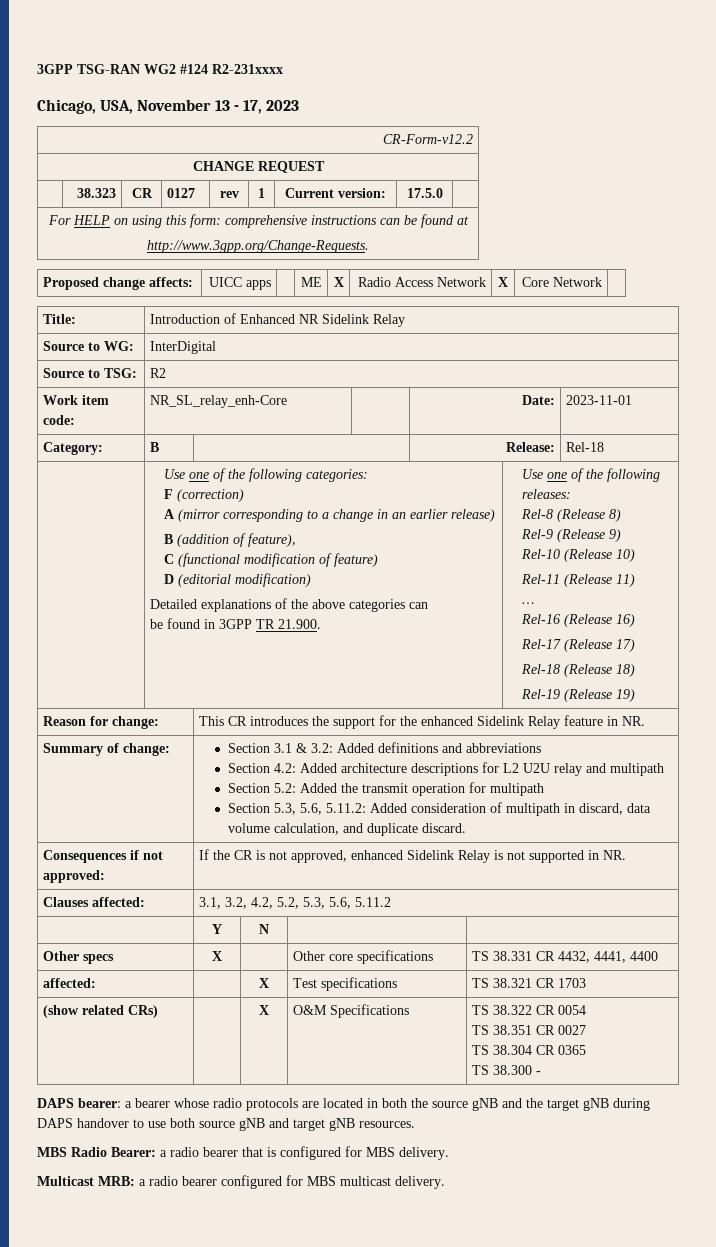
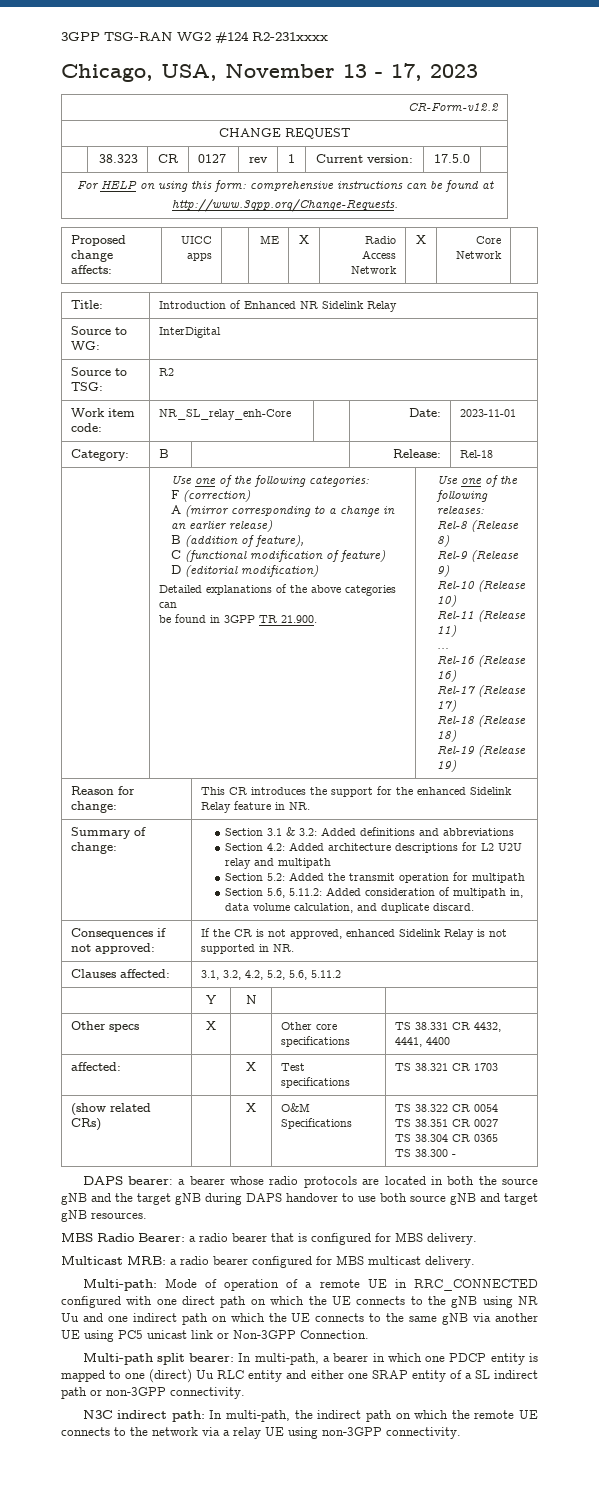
[273,803,296,815] 5.3, -> (264, 892) none
[563,803,623,815] in discard, -> [510,888,524,898] in,
[302,897,325,909] 5.3, -> (286, 975) none
(445, 1182) none -> [82,1278,539,1291] [61,1296,538,1308] [61,1313,538,1325] [61,1330,369,1342] [82,1352,539,1365] [61,1369,538,1383] [61,1387,245,1399] [82,1410,538,1422] [61,1427,461,1439] // Multi-path: Mode of operation of a remote UE in RRC_CONNECTED configured with one direct path on which the UE connects to the gNB using NR Uu and one indirect path on which the UE connects to the same gNB via another UE using PC5 unicast link or Non-3GPP Connection. // Multi-path split bearer: In multi-path, a bearer in which one PDCP entity is mapped to one (direct) Uu RLC entity and either one SRAP entity of a SL indirect path or non-3GPP connectivity. // N3C indirect path: In multi-path, the indirect path on which the remote UE connects to the network via a relay UE using non-3GPP connectivity.

